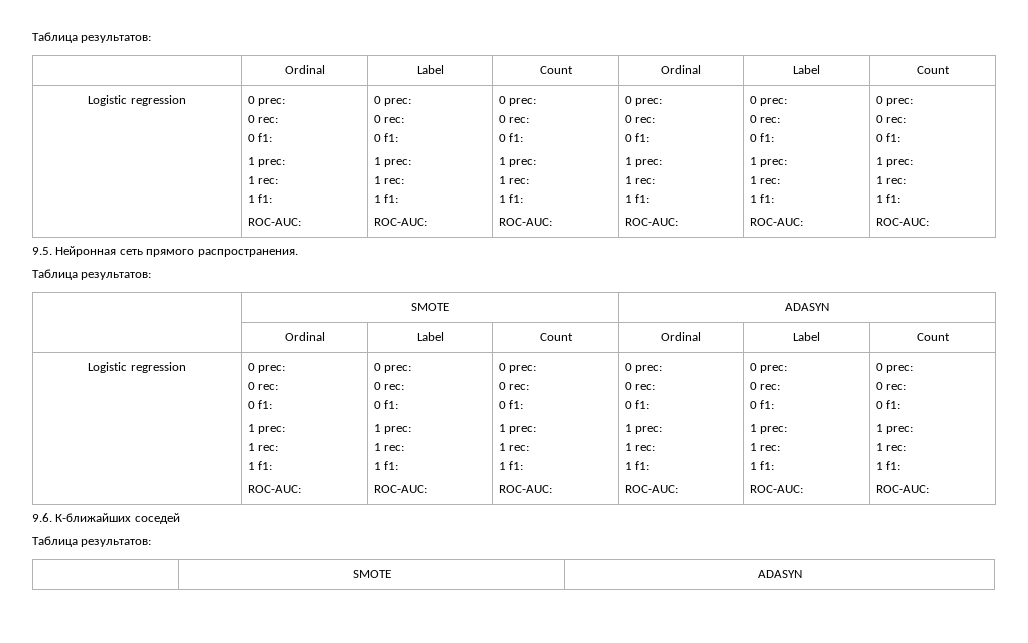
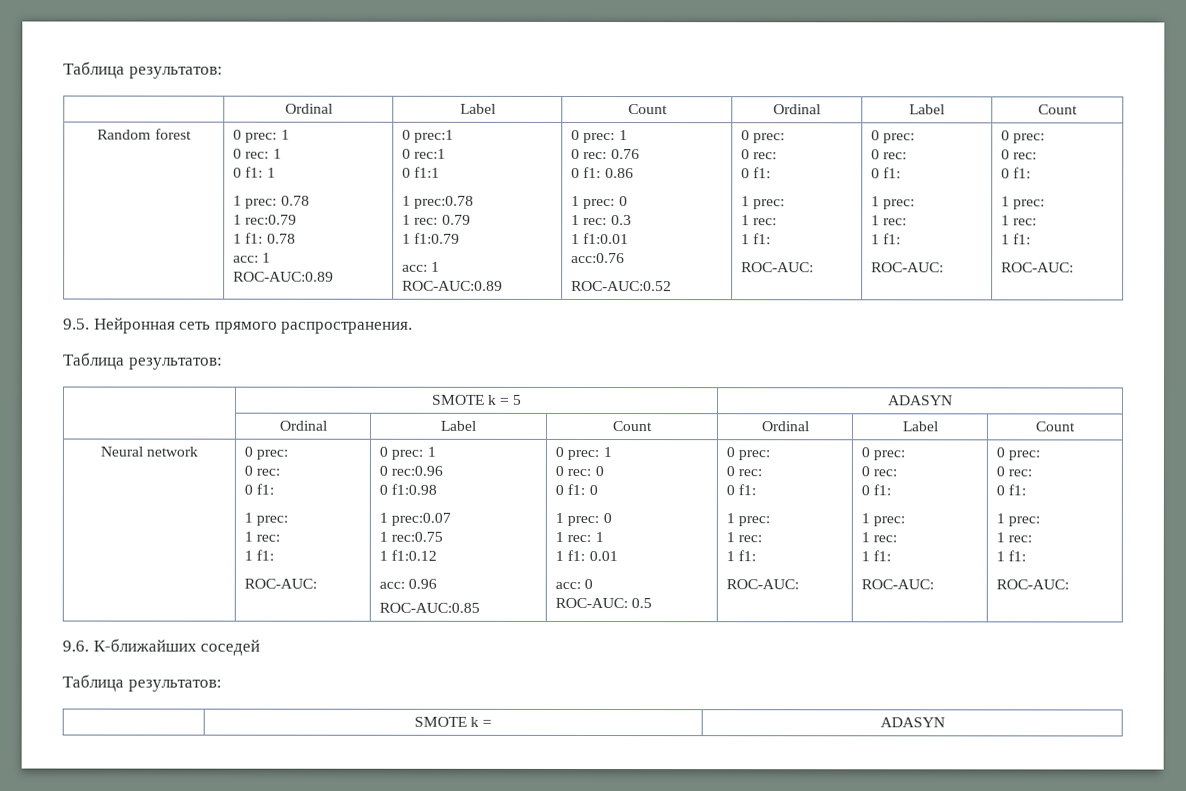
[88,95,186,106] [247,96,286,106] [247,115,279,123] [247,133,273,142] [247,157,286,167] [247,176,279,184] [247,194,273,203] [247,218,301,226] [373,96,412,106] [373,115,405,123] [373,133,399,142] [373,157,412,167] [373,176,405,184] [373,194,399,203] [373,218,427,226] [498,96,537,106] [498,115,530,123] [498,133,524,142] [498,157,537,167] [498,176,530,184] [498,194,524,203] [498,218,552,226] Logistic regression | 0 prec: // 0 rec: // 0 f1: // 1 prec: // 1 rec: // 1 f1: // ROC-AUC: | 0 prec: // 0 rec: // 0 f1: // 1 prec: // 1 rec: // 1 f1: // ROC-AUC: | 0 prec: // 0 rec: // 0 f1: // 1 prec: // 1 rec: // 1 f1: // ROC-AUC: -> [97,128,192,140] [233,129,290,143] [233,148,282,159] [233,166,276,178] [233,195,310,209] [233,214,298,225] [233,232,296,244] [233,252,272,263] [233,271,335,282] [402,129,455,143] [402,148,447,159] [402,166,441,178] [402,195,475,209] [402,214,471,225] [402,232,461,244] [402,261,441,272] [402,280,504,291] [571,129,628,144] [571,148,640,160] [571,166,634,179] [571,195,628,210] [571,214,632,226] [571,232,630,245] [571,252,626,264] [571,280,673,292] Random forest | 0 prec: 1 // 0 rec: 1 // 0 f1: 1 // 1 prec: 0.78 // 1 rec:0.79 // 1 f1: 0.78 // acc: 1 // ROC-AUC:0.89 | 0 prec:1 // 0 rec:1 // 0 f1:1 // 1 prec:0.78 // 1 rec: 0.79 // 1 f1:0.79 // acc: 1 // ROC-AUC:0.89 | 0 prec: 1 // 0 rec: 0.76 // 0 f1: 0.86 // 1 prec: 0 // 1 rec: 0.3 // 1 f1:0.01 // acc:0.76 // ROC-AUC:0.52
(449, 307) none -> [486,394,523,405] k = 5
[88,362,186,373] Logistic regression -> [99,446,199,457] Neural network
[373,382,405,390] [373,400,399,409] [373,424,412,434] [373,443,405,451] [373,461,399,470] [373,485,427,493] [498,363,537,373] [498,382,530,390] [498,400,524,409] [498,424,537,434] [498,443,530,451] [498,461,524,470] [498,485,552,493] // 0 rec: // 0 f1: // 1 prec: // 1 rec: // 1 f1: // ROC-AUC: | 0 prec: // 0 rec: // 0 f1: // 1 prec: // 1 rec: // 1 f1: // ROC-AUC: -> [426,446,436,457] [379,465,444,476] [379,483,438,495] [379,512,452,526] [379,531,444,542] [379,549,438,561] [379,578,438,589] [379,602,481,613] [555,446,612,461] [555,465,604,477] [555,483,598,496] [555,512,612,527] [555,531,604,543] [555,549,618,562] [555,578,594,590] [555,597,653,609] 1 // 0 rec:0.96 // 0 f1:0.98 // 1 prec:0.07 // 1 rec:0.75 // 1 f1:0.12 // acc: 0.96 // ROC-AUC:0.85 | 0 prec: 1 // 0 rec: 0 // 0 f1: 0 // 1 prec: 0 // 1 rec: 1 // 1 f1: 0.01 // acc: 0 // ROC-AUC: 0.5
(391, 574) none -> [470,716,493,727] k =

